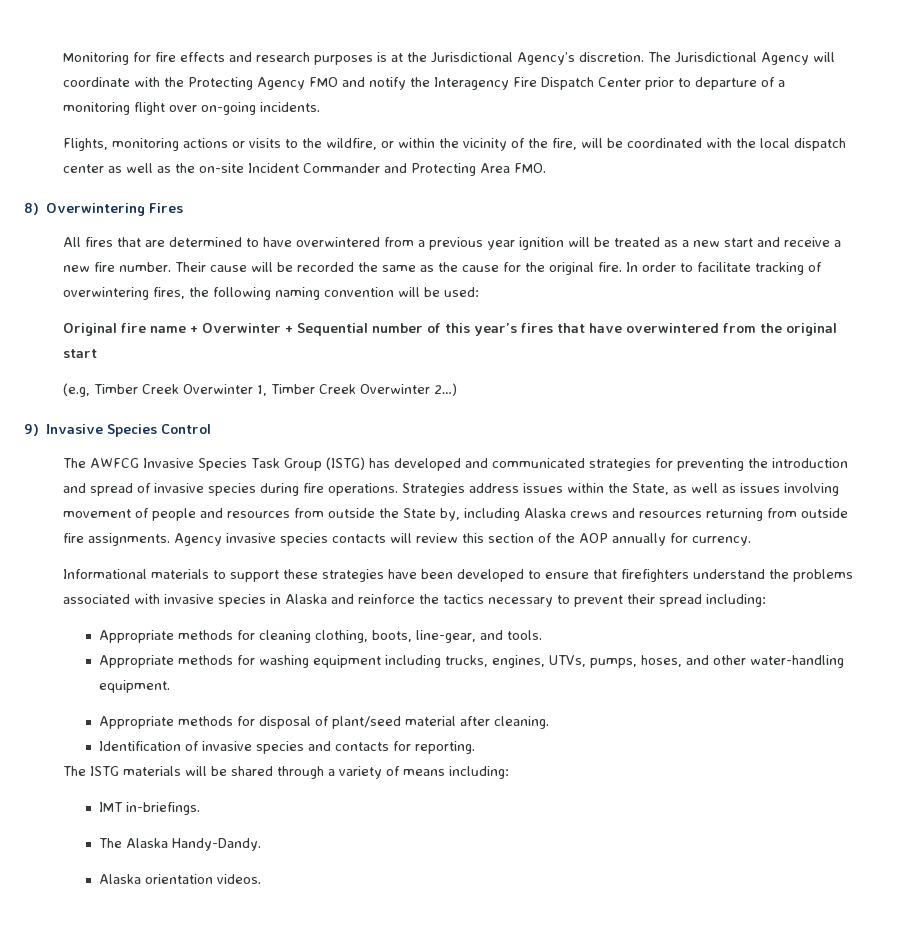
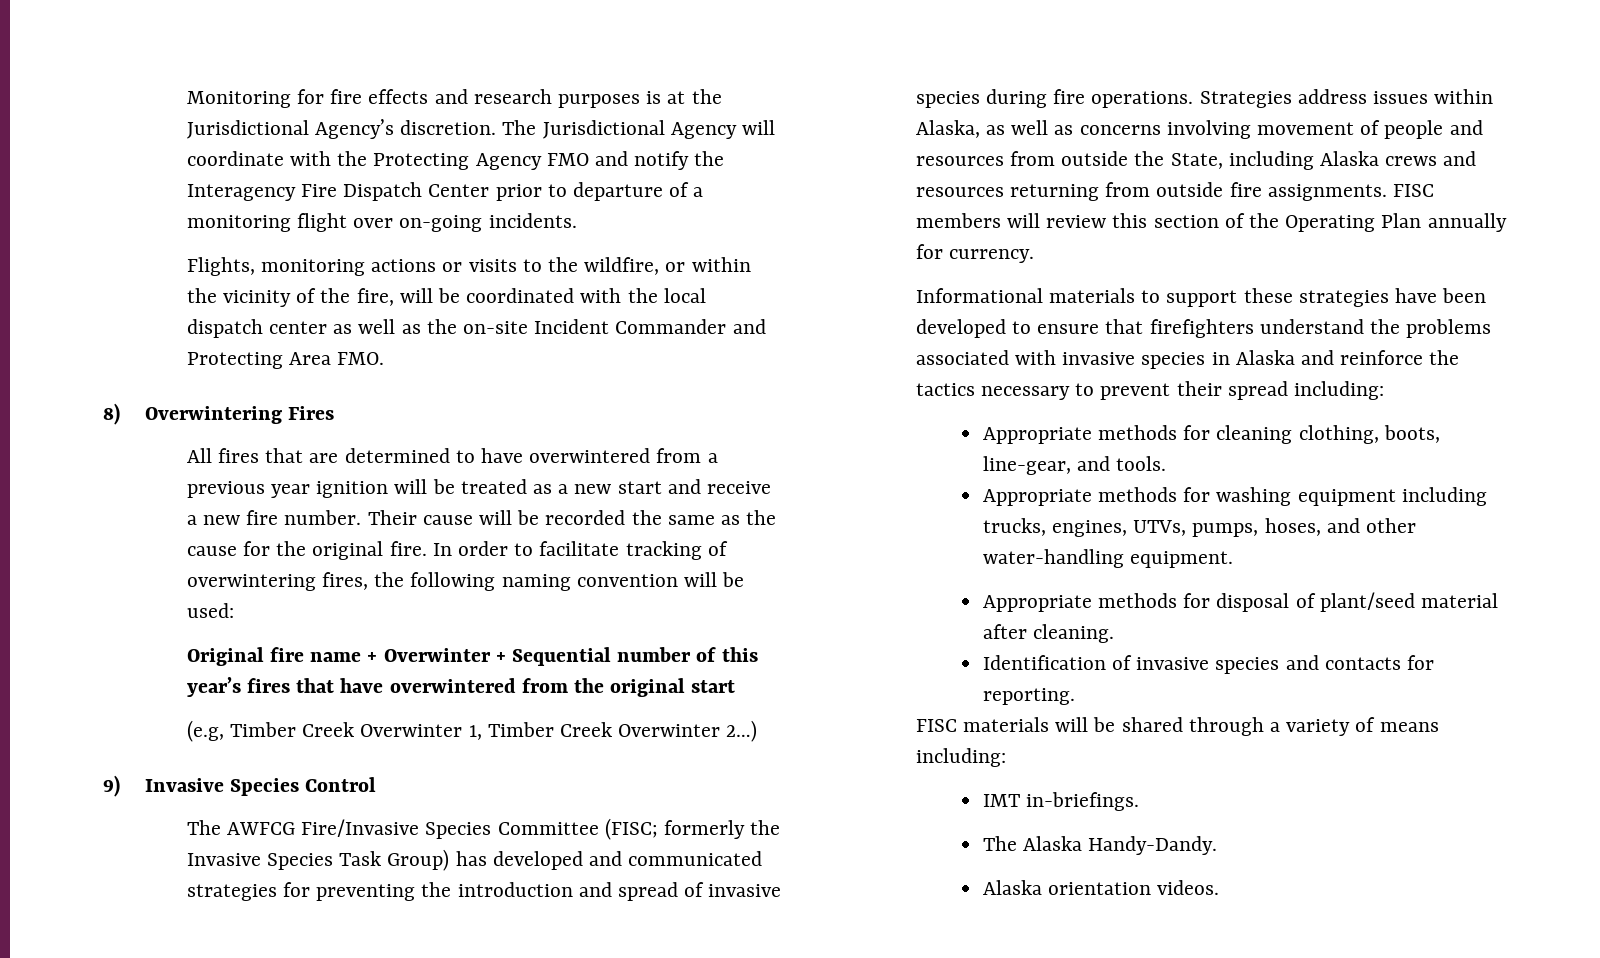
(140, 463) none -> [301,818,781,840] Fire/Invasive Species Committee (FISC; formerly the
[284,457,366,471] Group (ISTG) -> [387,849,450,871] Group)
[608,483,781,495] the State, as well as issues -> [915,120,1161,138] Alaska, as well as concerns
[403,508,461,521] State by, -> [1170,153,1223,169] State,
[174,533,387,546] Agency invasive species contacts -> [1392,184,1434,197] [915,213,1001,228] FISC members
[579,533,609,543] AOP -> [1285,213,1422,232] Operating Plan
[63,766,120,776] The ISTG -> [915,719,957,732] FISC

